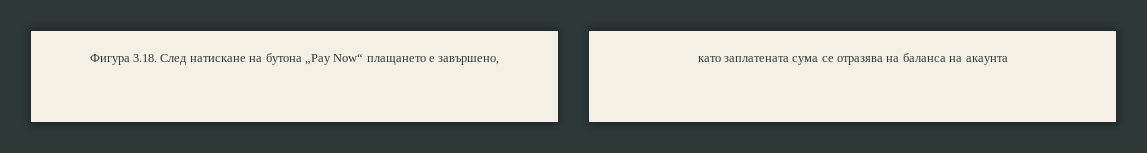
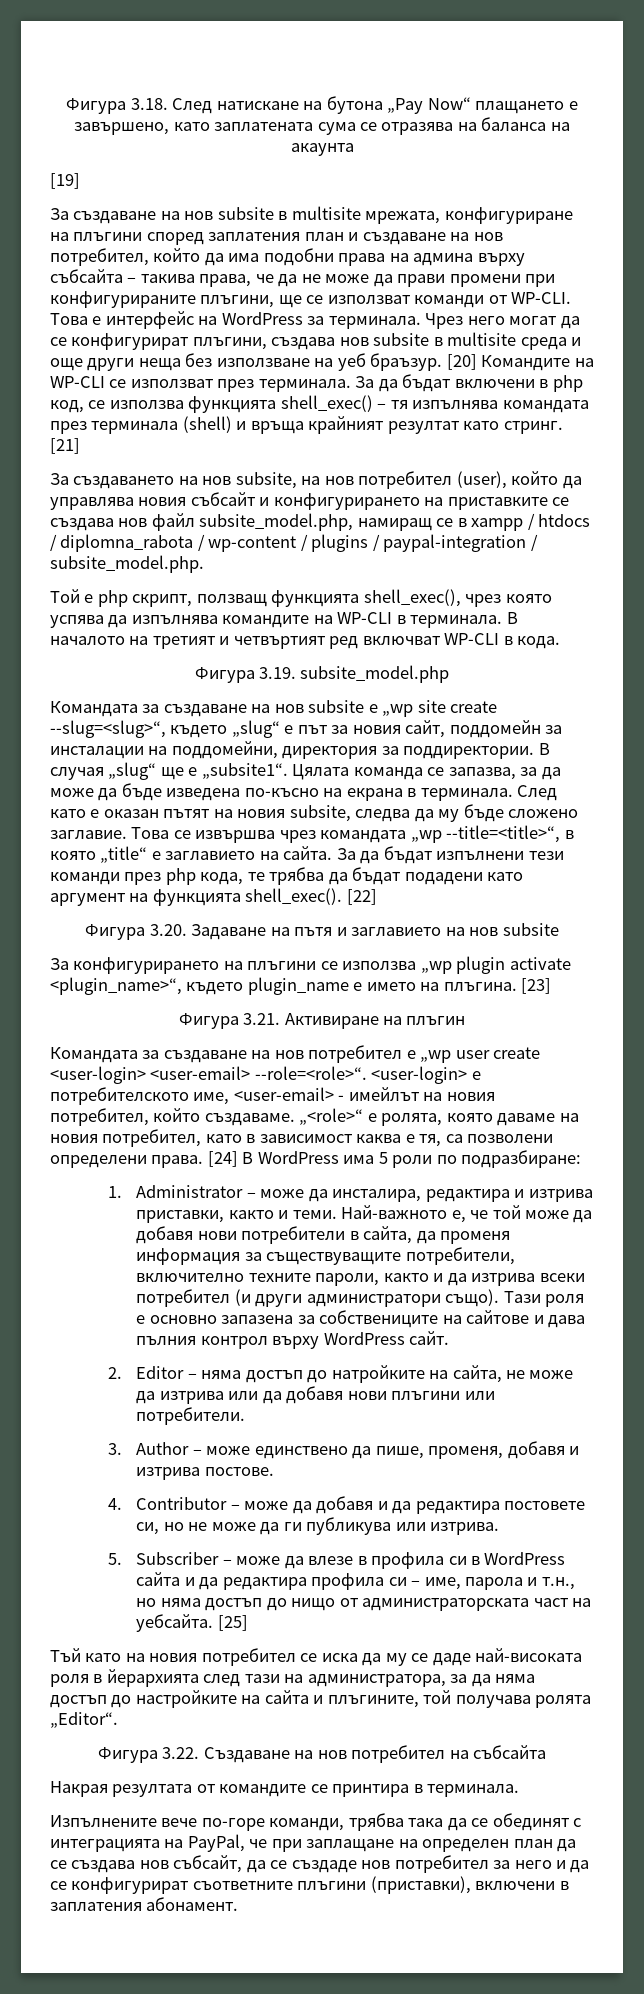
(1008, 60) none -> [50,173,80,189] [50,206,573,224] [50,232,503,245] [50,248,525,266] [50,269,556,287] [50,291,572,308] [50,311,580,329] [50,332,582,350] [50,353,594,371] [50,374,583,392] [50,395,589,413] [50,416,563,434] [50,438,80,454] [50,471,582,489] [50,492,570,510] [50,513,591,531] [50,534,538,552] [50,555,204,573] [50,589,552,607] [50,612,518,628] [50,633,561,649] [194,665,450,683] [50,700,498,717] [50,720,563,738] [50,741,550,759] [50,762,561,780] [50,783,558,801] [50,804,579,822] [50,825,574,843] [50,846,564,864] [50,867,524,885] [50,888,377,906] [85,923,559,940] [50,956,571,974] [50,977,552,995] [178,1013,466,1029] [50,1045,541,1063] [50,1066,481,1084] [50,1087,495,1105] [50,1108,579,1126] [50,1129,554,1147] [50,1150,582,1168] [107,1185,593,1202] [136,1205,593,1223] [136,1226,511,1244] [136,1247,515,1265] [136,1273,585,1286] [136,1289,585,1307] [136,1310,585,1328] [136,1331,450,1349] [107,1365,574,1383] [136,1386,495,1404] [136,1407,246,1425] [107,1441,579,1459] [136,1467,274,1480] [107,1496,585,1514] [136,1517,499,1535] [107,1552,566,1569] [136,1572,575,1590] [136,1598,591,1611] [136,1614,248,1632] [50,1648,583,1666] [50,1669,536,1687] [50,1690,592,1708] [50,1712,118,1728] [97,1745,547,1763] [50,1781,520,1797] [50,1813,582,1831] [50,1834,577,1852] [50,1855,590,1873] [50,1876,569,1894] [50,1897,239,1911] // [19] // За създаване на нов subsite в multisite мрежата, конфигуриране на плъгини според заплатения план и създаване на нов потребител, който да има подобни права на админа върху събсайта – такива права, че да не може да прави промени при конфигурираните плъгини, ще се използват команди от WP-CLI. Това е интерфейс на WordPress за терминала. Чрез него могат да се конфигурират плъгини, създава нов subsite в multisite среда и още други неща без използване на уеб браъзур. [20] Командите на WP-CLI се използват през терминала. За да бъдат включени в php код, се използва функцията shell_exec() – тя изпълнява командата през терминала (shell) и връща крайният резултат като стринг. [21] // За създаването на нов subsite, на нов потребител (user), който да управлява новия събсайт и конфигурирането на приставките се създава нов файл subsite_model.php, намиращ се в xampp / htdocs / diplomna_rabota / wp-content / plugins / paypal-integration / subsite_model.php. // Той е php скрипт, ползващ функцията shell_exec(), чрез която успява да изпълнява командите на WP-CLI в терминала. В началото на третият и четвъртият ред включват WP-CLI в кода. // Фигура 3.19. subsite_model.php // Командата за създаване на нов subsite е „wp site create --slug=<slug>“, където „slug“ е път за новия сайт, поддомейн за инсталации на поддомейни, директория за поддиректории. В случая „slug“ ще е „subsite1“. Цялата команда се запазва, за да може да бъде изведена по-късно на екрана в терминала. След като е оказан пътят на новия subsite, следва да му бъде сложено заглавие. Това се извършва чрез командата „wp --title=<title>“, в която „title“ е заглавието на сайта. За да бъдат изпълнени тези команди през php кода, те трябва да бъдат подадени като аргумент на функцията shell_exec(). [22] // Фигура 3.20. Задаване на пътя и заглавието на нов subsite // За конфигурирането на плъгини се използва „wp plugin activate <plugin_name>“, където plugin_name е името на плъгина. [23] // Фигура 3.21. Активиране на плъгин // Командата за създаване на нов потребител е „wp user create <user-login> <user-email> --role=<role>“. <user-login> е потребителското име, <user-email> - имейлът на новия потребител, който създаваме. „<role>“ е ролята, която даваме на новия потребител, като в зависимост каква е тя, са позволени определени права. [24] В WordPress има 5 роли по подразбиране: // 1. Administrator – може да инсталира, редактира и изтрива приставки, както и теми. Най-важното е, че той може да добавя нови потребители в сайта, да променя информация за съществуващите потребители, включително техните пароли, както и да изтрива всеки потребител (и други администратори също). Тази роля е основно запазена за собствениците на сайтове и дава пълния контрол върху WordPress сайт. // 2. Editor – няма достъп до натройките на сайта, не може да изтрива или да добавя нови плъгини или потребители. // 3. Author – може единствено да пише, променя, добавя и изтрива постове. // 4. Contributor – може да добавя и да редактира постовете си, но не може да ги публикува или изтрива. // 5. Subscriber – може да влезе в профила си в WordPress сайта и да редактира профила си – име, парола и т.н., но няма достъп до нищо от администраторската част на уебсайта. [25] // Тъй като на новия потребител се иска да му се даде най-високата роля в йерархията след тази на администратора, за да няма достъп до настройките на сайта и плъгините, той получава ролята „Editor“. // Фигура 3.22. Създаване на нов потребител на събсайта // Накрая резултата от командите се принтира в терминала. // Изпълнените вече по-горе команди, трябва така да се обединят с интеграцията на PayPal, че при заплащане на определен план да се създава нов събсайт, да се създаде нов потребител за него и да се конфигурират съответните плъгини (приставки), включени в заплатения абонамент.

